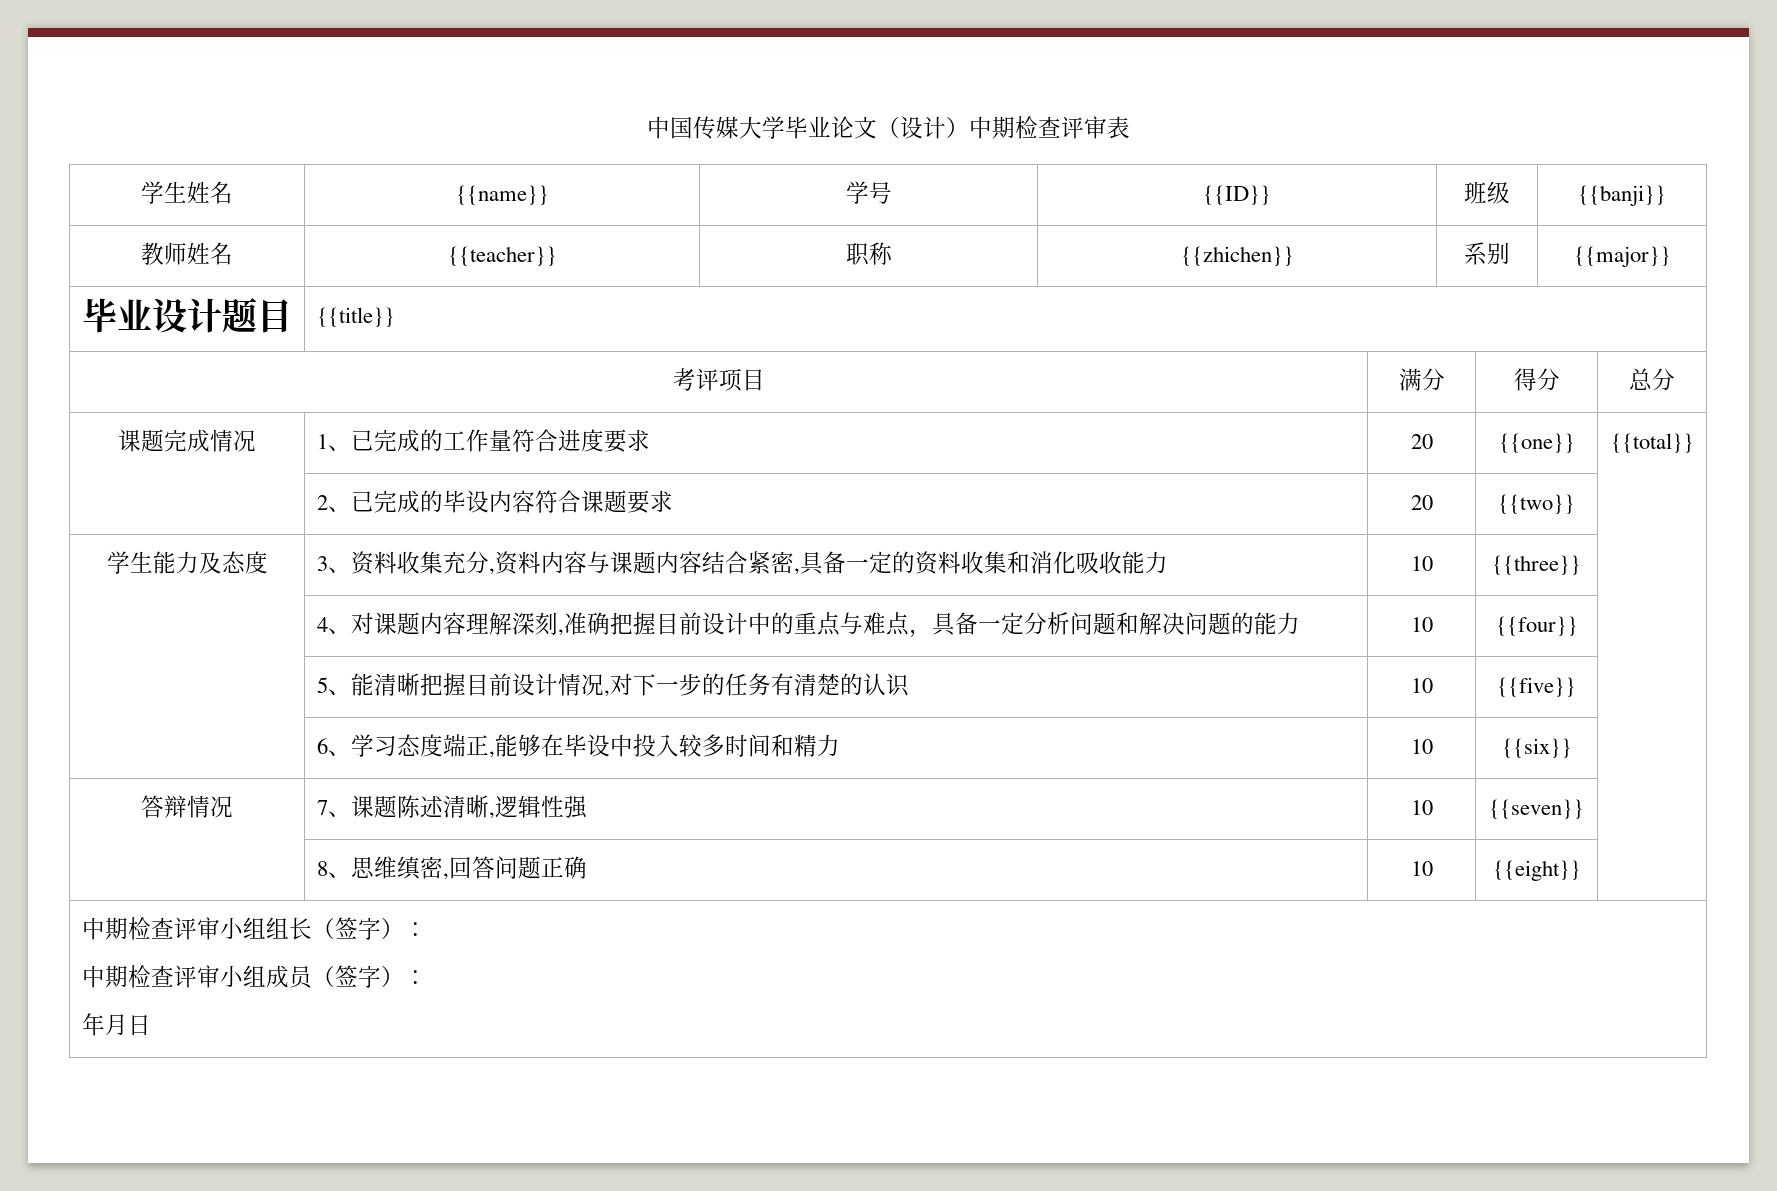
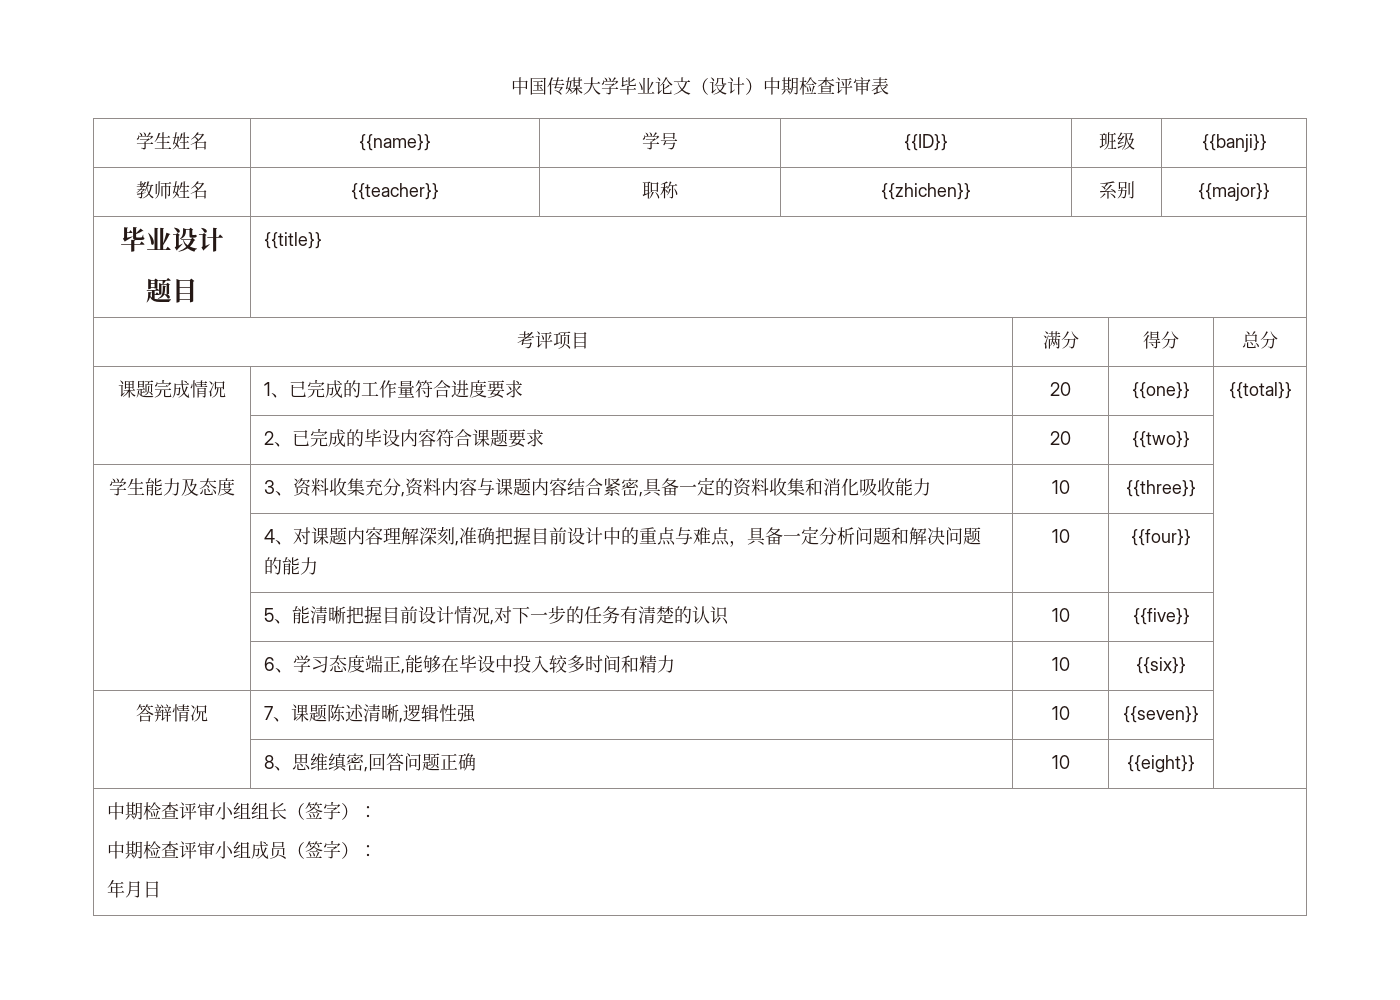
(222, 315) none -> (224, 239) //

